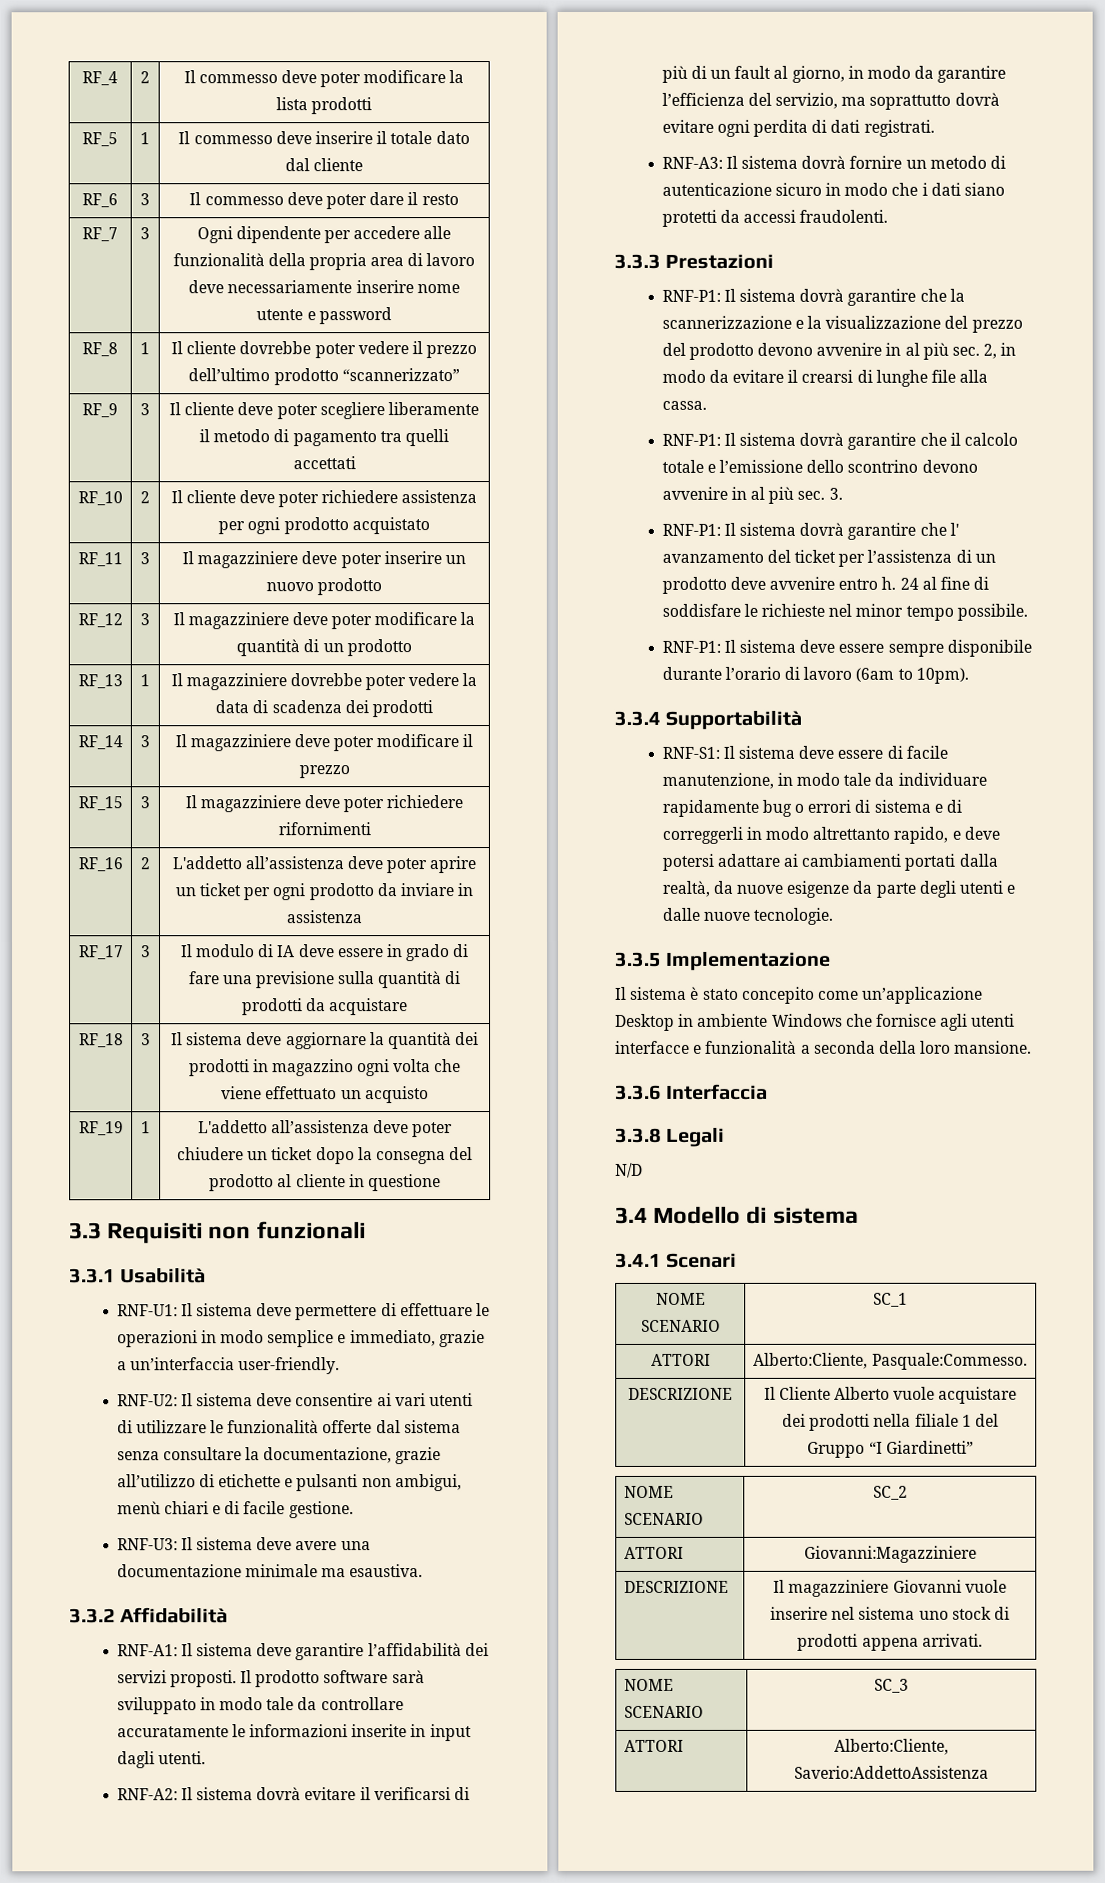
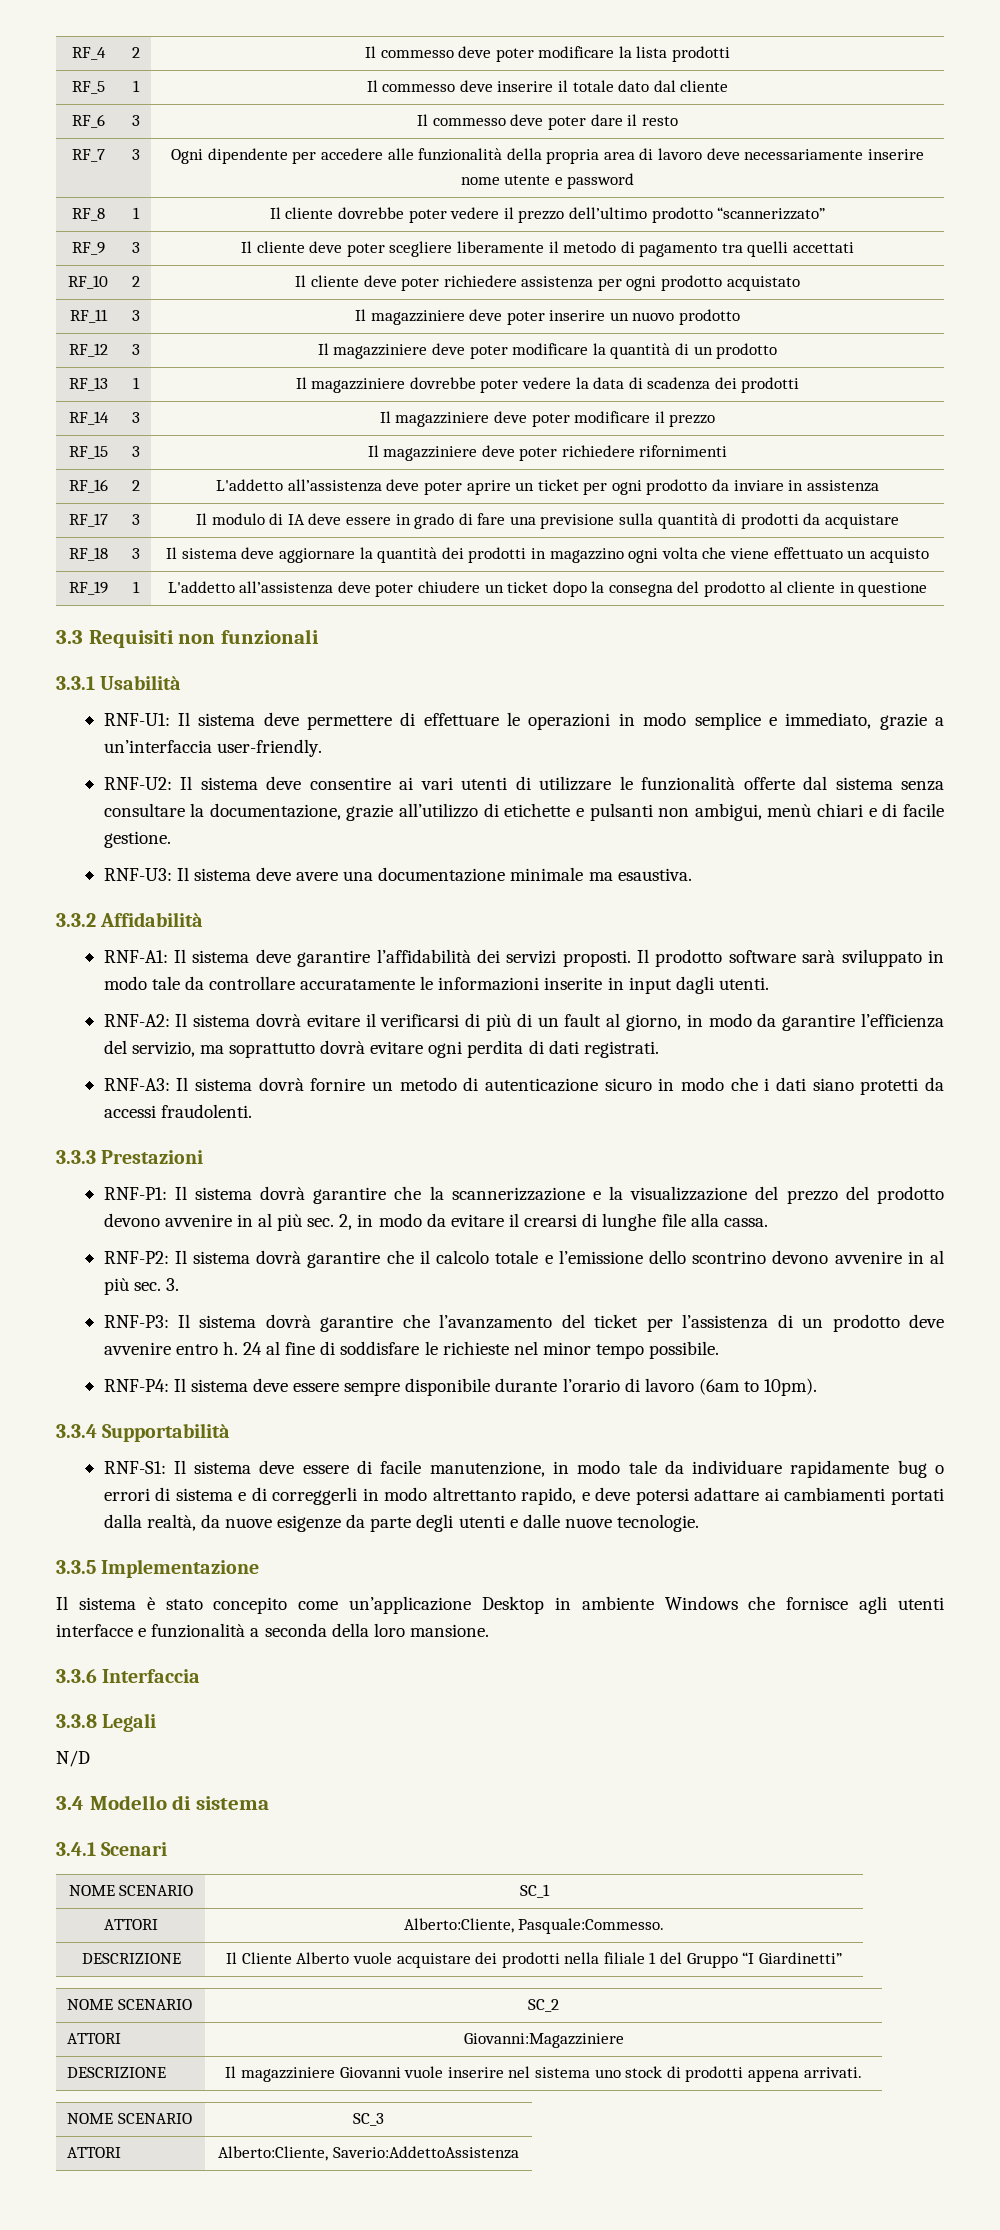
[661,433,721,446] RNF-P1: -> [103,1251,169,1264] RNF-P2:
[661,522,959,540] [661,551,764,563] RNF-P1: Il sistema dovrà garantire che l' avanzamento -> [103,1314,553,1332] RNF-P3: Il sistema dovrà garantire che l’avanzamento
[661,640,721,653] RNF-P1: -> [103,1379,169,1392] RNF-P4:

